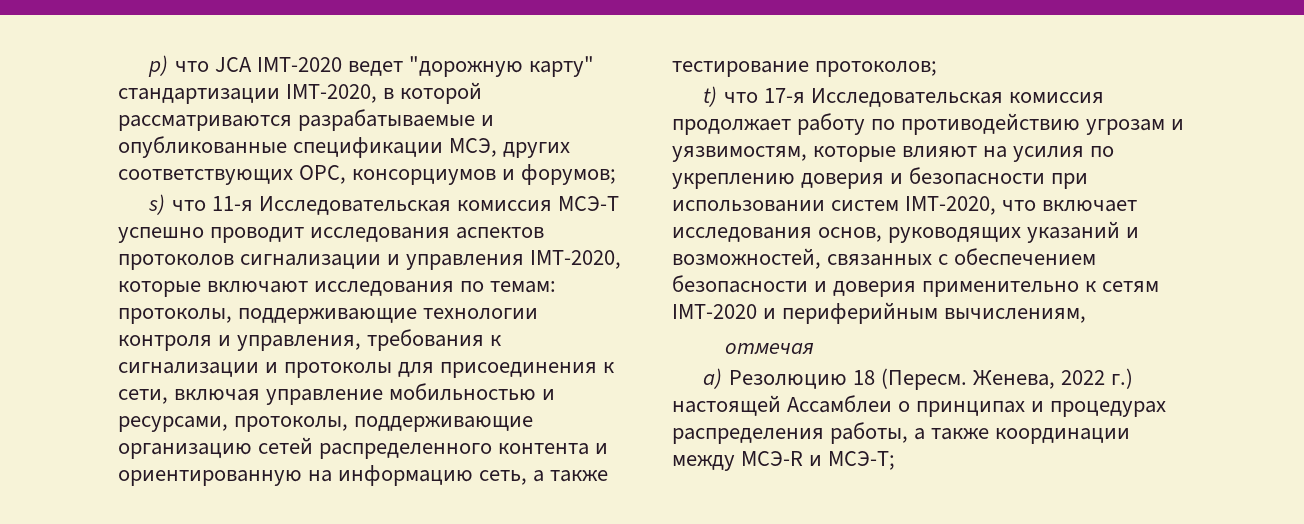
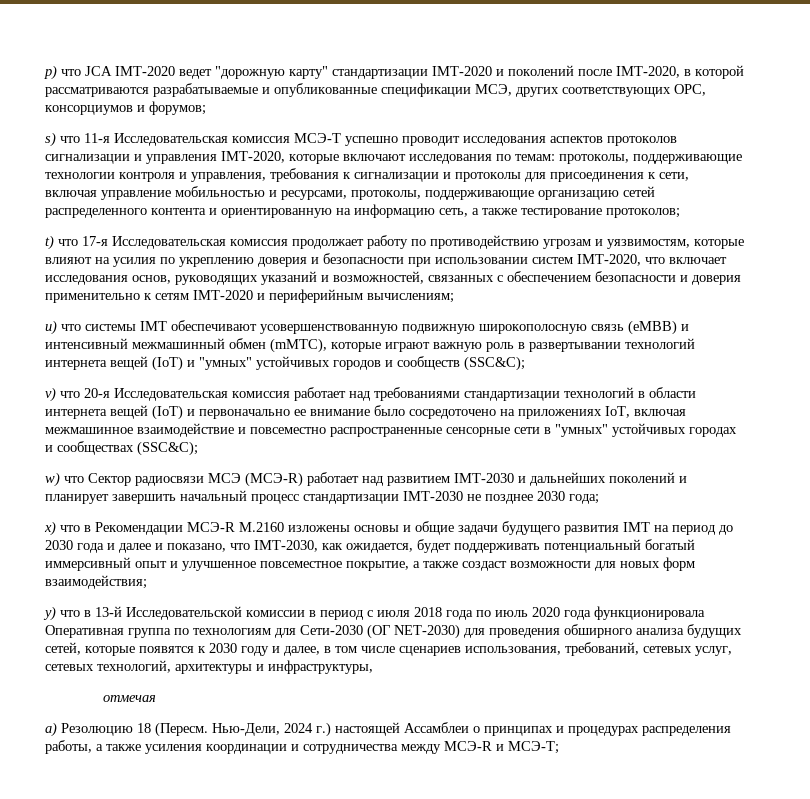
(280, 96) none -> [432,65,612,76] IMT-2020 и поколений после
[944,308,1087,323] вычислениям, -> [367,293,454,303] [45,320,689,335] [45,338,695,353] [45,356,525,371] [45,387,696,402] [45,405,686,420] [45,423,737,437] [45,441,198,456] [45,472,687,487] [45,490,599,504] [44,521,733,536] [45,539,695,553] [45,557,695,571] [45,575,147,589] [43,606,705,621] [45,624,742,639] [45,642,732,656] [45,660,373,674] вычислениям; // u) что системы IMT обеспечивают усовершенствованную подвижную широкополосную связь (eMBB) и интенсивный межмашинный обмен (mMTC), которые играют важную роль в развертывании технологий интернета вещей (IoT) и "умных" устойчивых городов и сообществ (SSC&C); // v) что 20-я Исследовательская комиссия работает над требованиями стандартизации технологий в области интернета вещей (IoT) и первоначально ее внимание было сосредоточено на приложениях IoT, включая межмашинное взаимодействие и повсеместно распространенные сенсорные сети в "умных" устойчивых городах и сообществах (SSC&C); // w) что Сектор радиосвязи МСЭ (МСЭ-R) работает над развитием IMT-2030 и дальнейших поколений и планирует завершить начальный процесс стандартизации IMT-2030 не позднее 2030 года; // x) что в Рекомендации МСЭ-R M.2160 изложены основы и общие задачи будущего развития IMT на период до 2030 года и далее и показано, что IMT-2030, как ожидается, будет поддерживать потенциальный богатый иммерсивный опыт и улучшенное повсеместное покрытие, а также создаст возможности для новых форм взаимодействия; // y) что в 13-й Исследовательской комиссии в период с июля 2018 года по июль 2020 года функционировала Оперативная группа по технологиям для Сети-2030 (ОГ NET-2030) для проведения обширного анализа будущих сетей, которые появятся к 2030 году и далее, в том числе сценариев использования, требований, сетевых услуг, сетевых технологий, архитектуры и инфраструктуры,
[972,370,1105,389] Женева, 2022 -> [212,723,313,736] Нью-Дели, 2024
[995,428,1131,444] координации -> [145,744,398,754] усиления координации и сотрудничества

